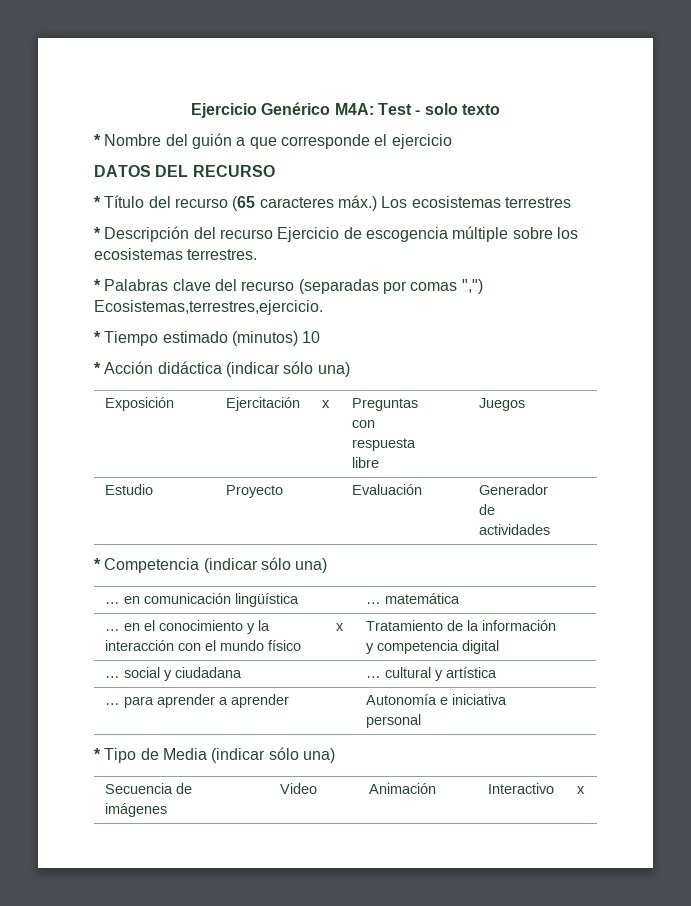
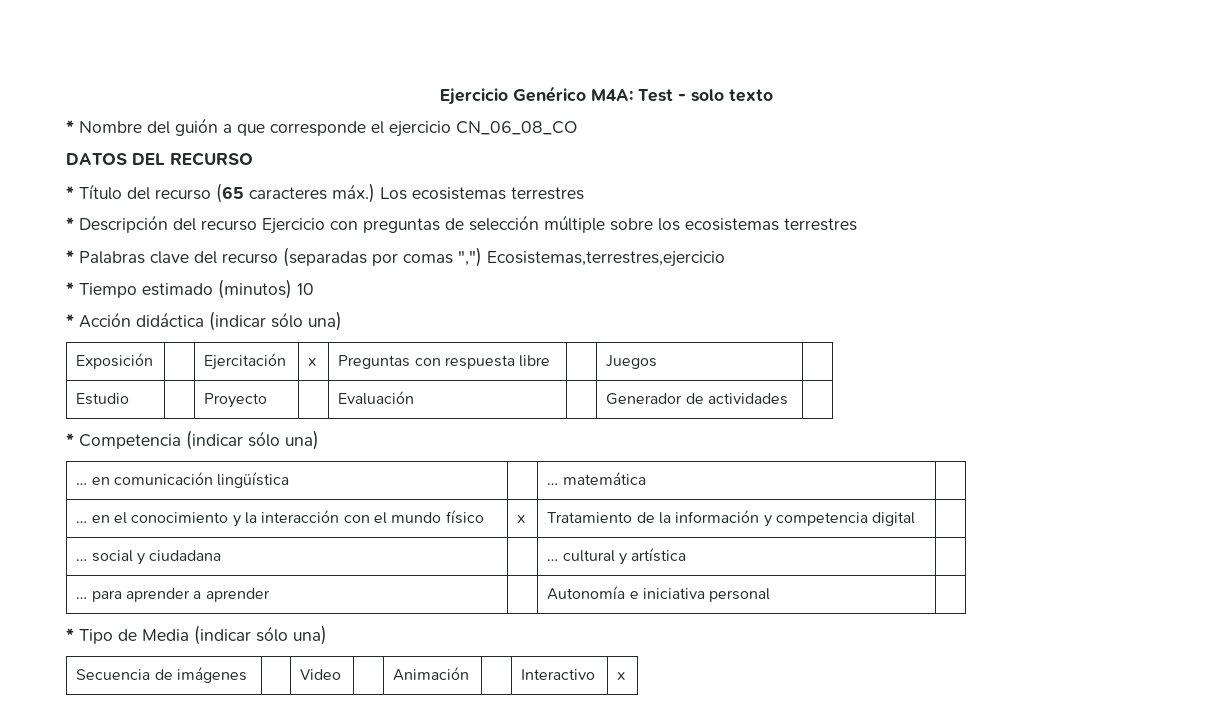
(452, 141) none -> [456,121,577,135] CN_06_08_CO
[343,227,448,242] de escogencia -> [330,215,539,233] con preguntas de selección
[187,249,258,260] terrestres. -> [784,218,857,231] terrestres
[94,300,323,315] Ecosistemas,terrestres,ejercicio. -> [487,251,725,267] Ecosistemas,terrestres,ejercicio

